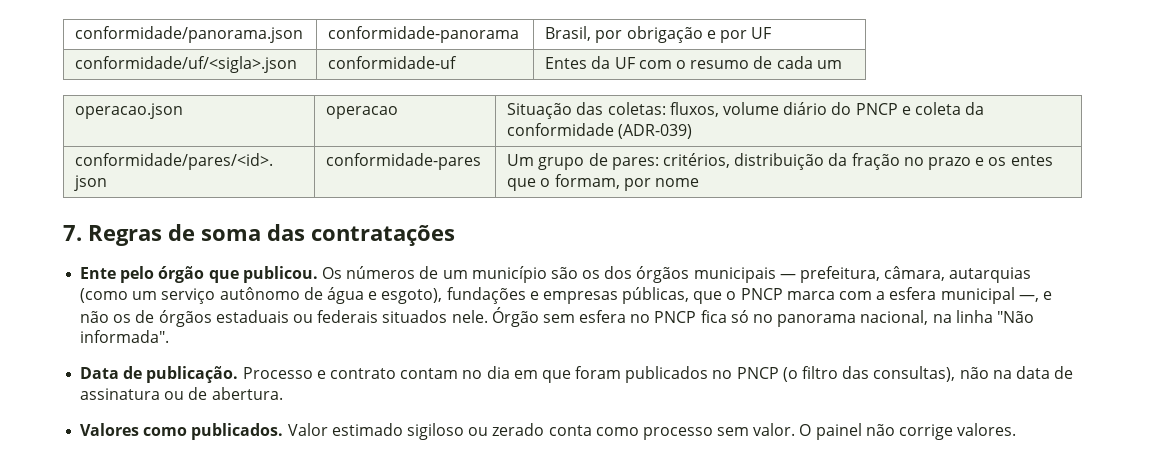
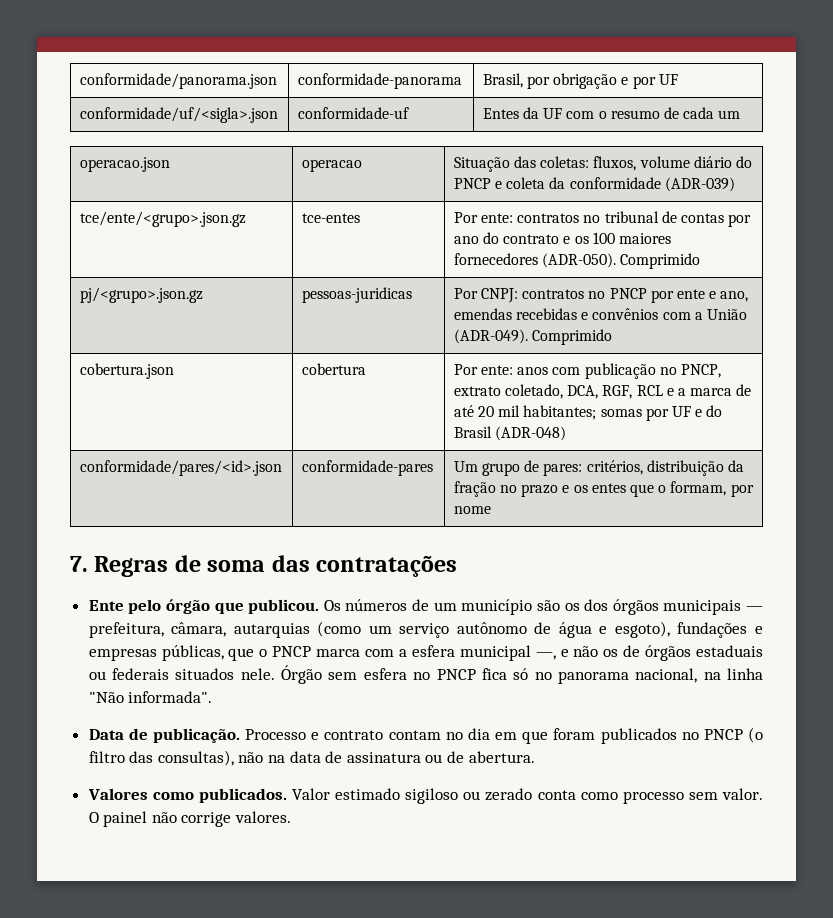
(693, 131) none -> [79,211,246,227] [301,213,360,223] [453,211,752,227] [453,232,672,244] [453,253,701,269] [79,287,203,303] [301,287,412,303] [453,288,749,303] [453,308,748,320] [453,329,613,345] [79,363,174,379] [301,363,366,375] [453,363,722,379] [453,384,752,399] [453,405,723,421] [453,426,567,441] // tce/ente/<grupo>.json.gz | tce-entes | Por ente: contratos no tribunal de contas por ano do contrato e os 100 maiores fornecedores (ADR-050). Comprimido // pj/<grupo>.json.gz | pessoas-juridicas | Por CNPJ: contratos no PNCP por ente e ano, emendas recebidas e convênios com a União (ADR-049). Comprimido // cobertura.json | cobertura | Por ente: anos com publicação no PNCP, extrato coletado, DCA, RGF, RCL e a marca de até 20 mil habitantes; somas por UF e do Brasil (ADR-048)

